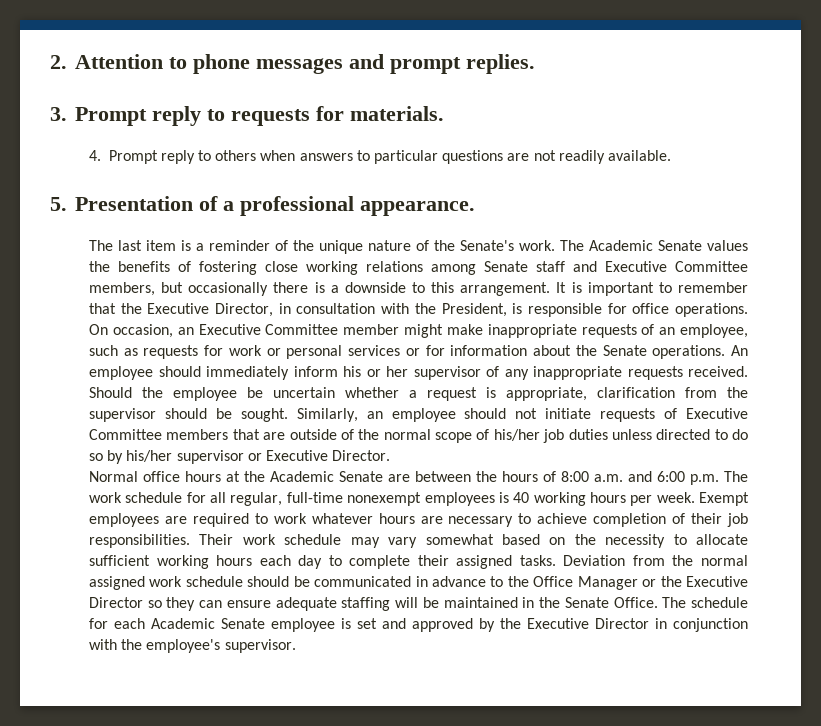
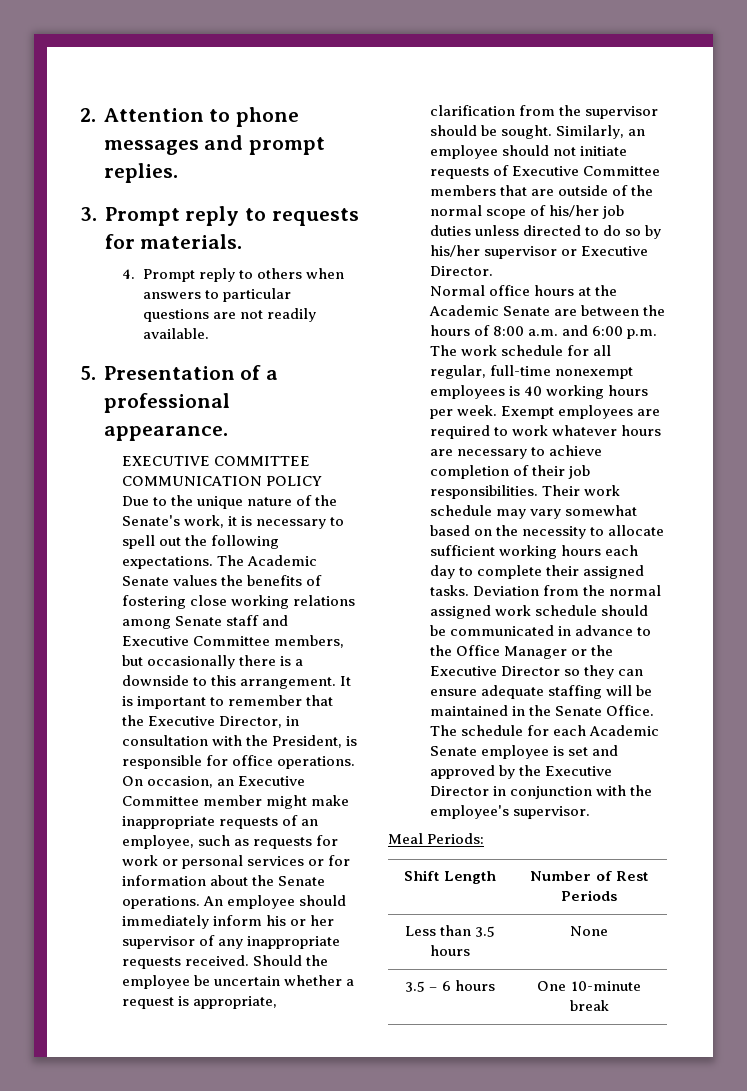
[88,240,288,251] The last item is a reminder of -> [121,456,310,466] [121,476,322,486] [121,496,167,506] EXECUTIVE COMMITTEE COMMUNICATION POLICY // Due to
[518,240,555,251] work. -> [183,515,345,529] [121,535,280,549] [121,556,213,569] work, it is necessary to spell out the following expectations.
(296, 646) none -> [388,833,485,844] [404,870,496,884] [530,871,648,881] [561,890,617,901] [404,925,496,937] [430,945,470,956] [570,926,608,936] [405,980,495,992] [537,981,641,991] [569,1000,609,1011] // Meal Periods: // Shift Length | Number of Rest Periods // Less than 3.5 hours | None // 3.5 – 6 hours | One 10-minute break

